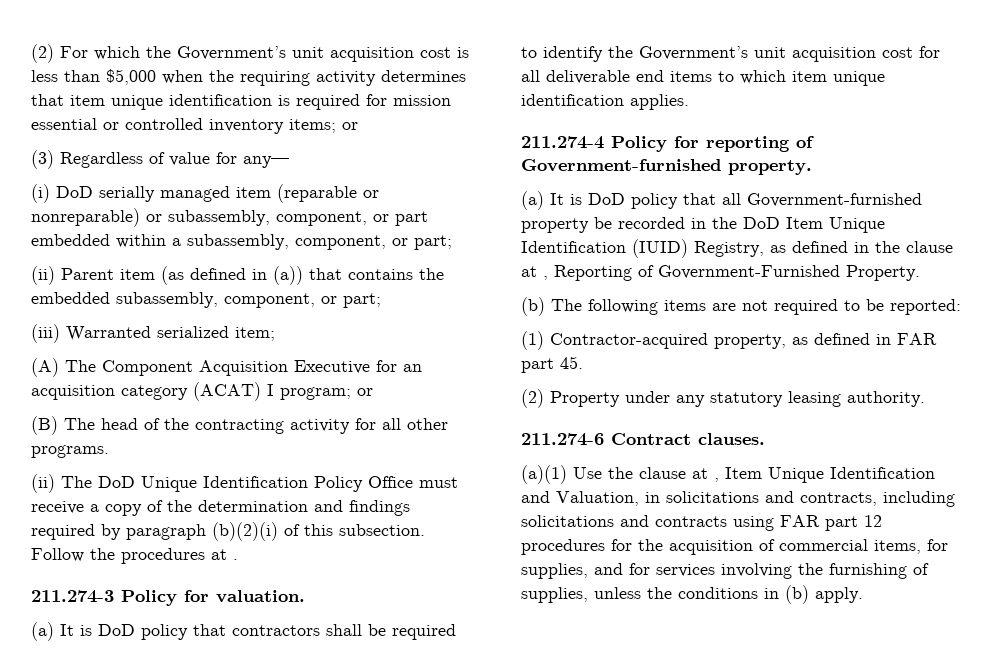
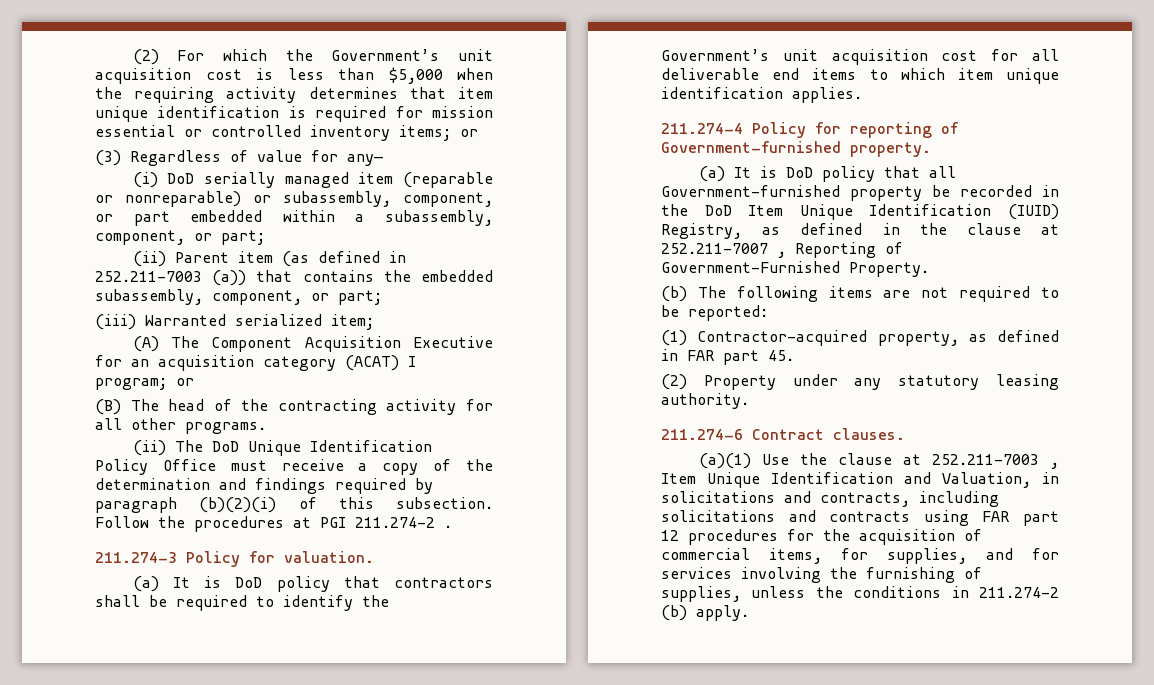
(267, 274) none -> [95,271,202,282] 252.211-7003
(227, 554) none -> [320,517,435,528] PGI 211.274-2
(537, 271) none -> [661,243,768,254] 252.211-7007
(708, 473) none -> [931,454,1039,465] 252.211-7003
(779, 593) none -> [979,587,1059,598] 211.274-2

